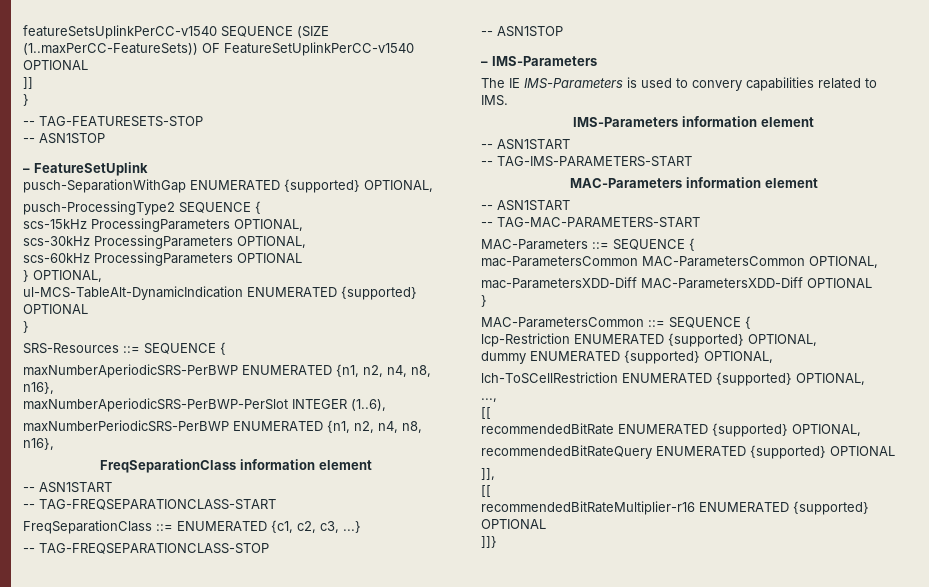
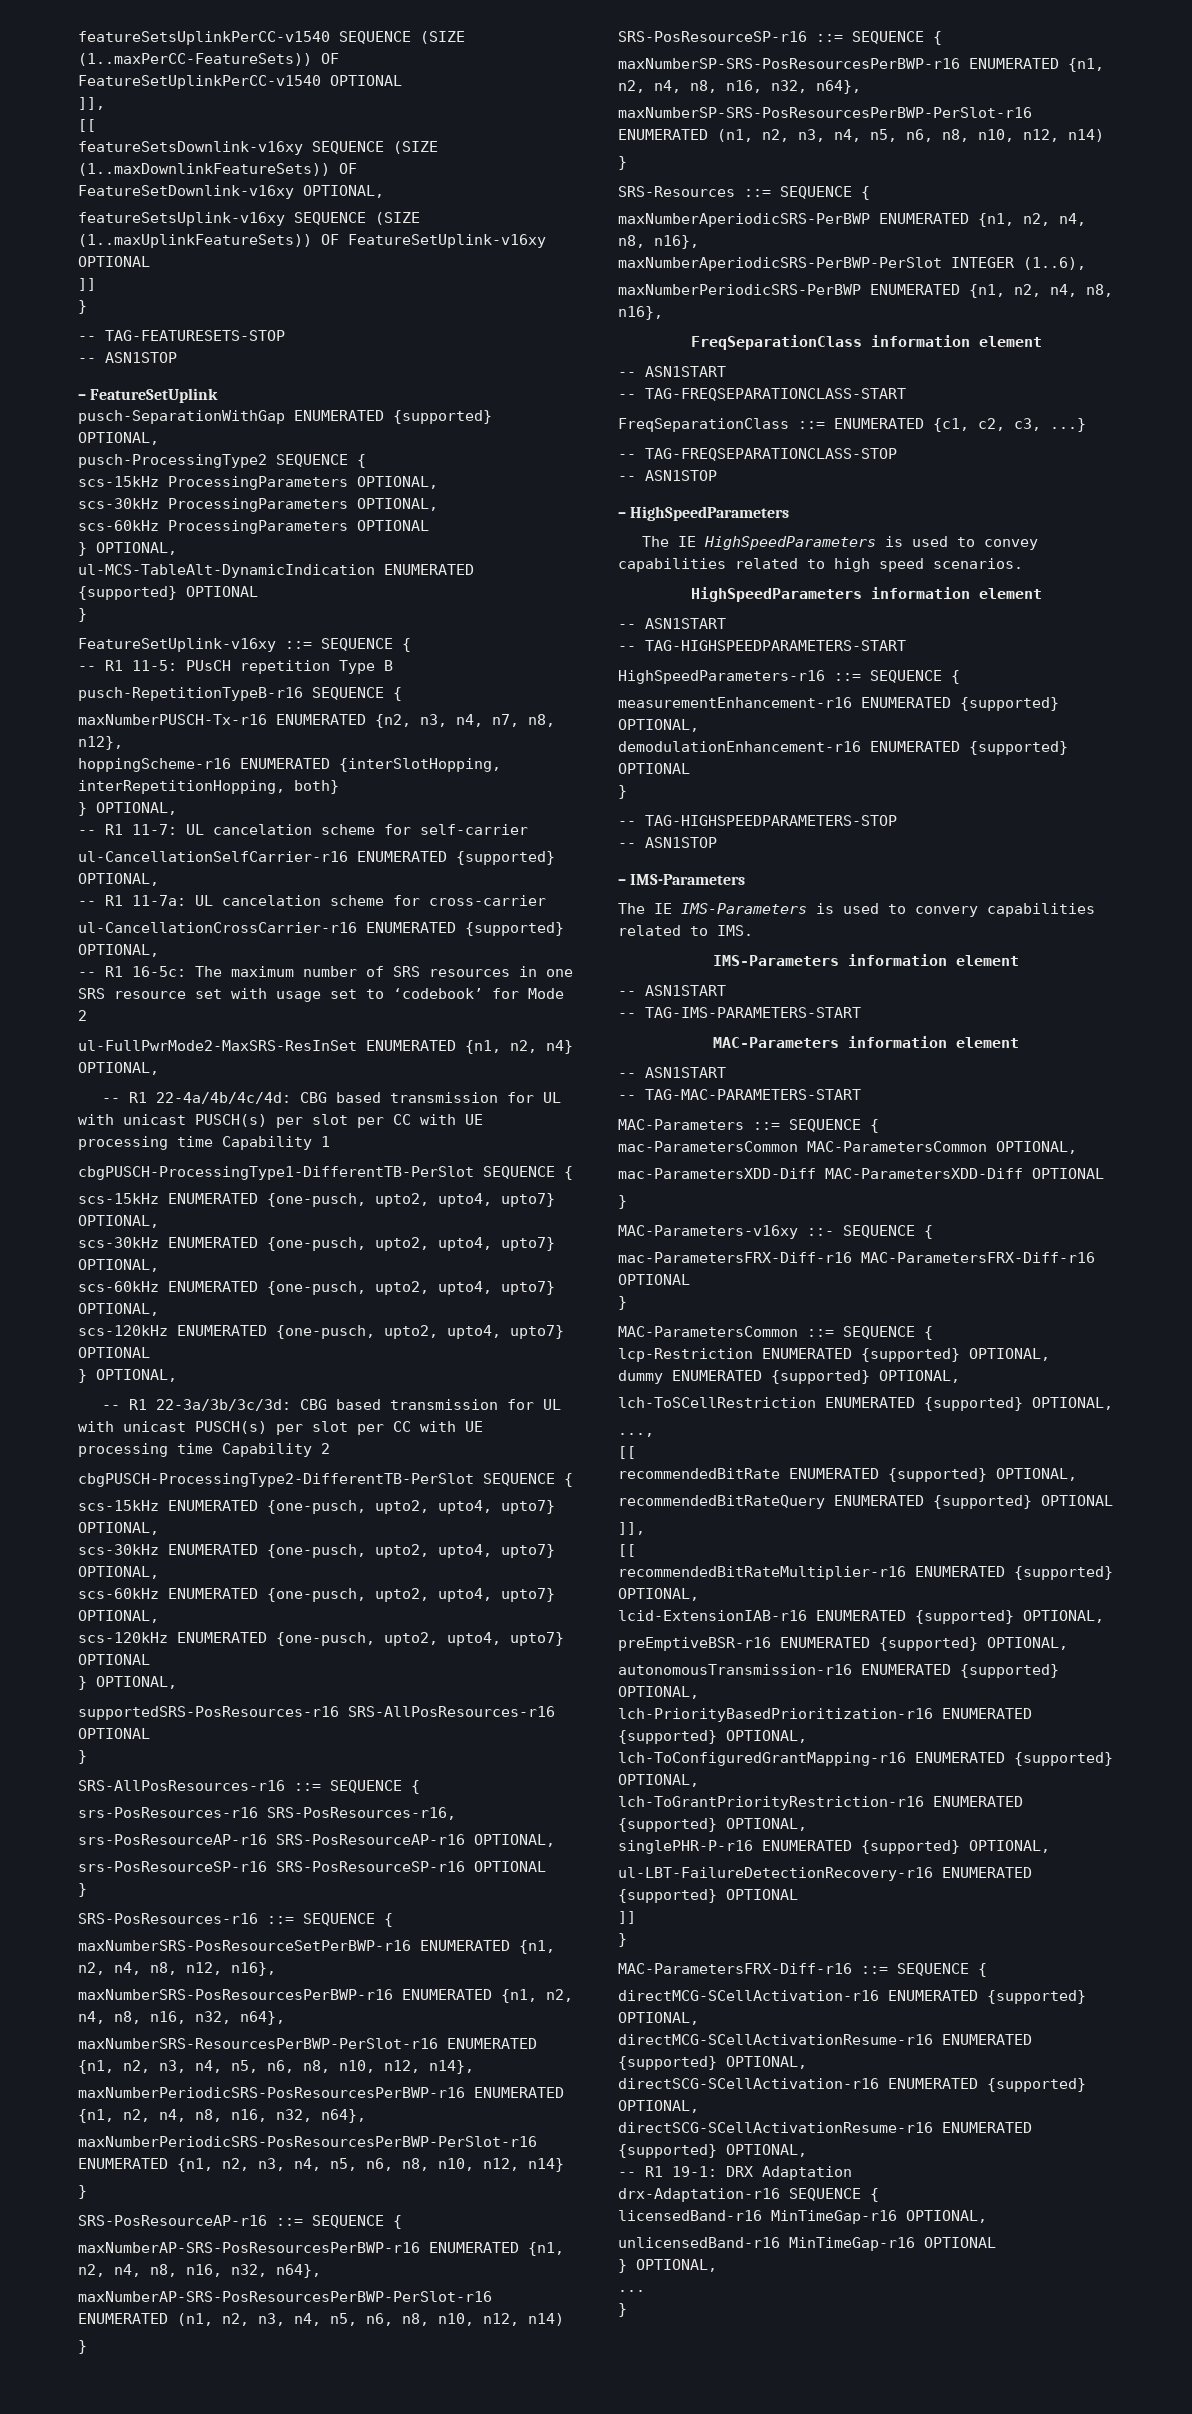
(88, 65) none -> [78,97,105,110] [78,119,96,132] [78,141,438,155] [78,163,357,176] [78,185,384,199] [78,212,420,226] [78,234,546,248] [78,256,150,267] // ]], // [[ // featureSetsDownlink-v16xy SEQUENCE (SIZE (1..maxDownlinkFeatureSets)) OF FeatureSetDownlink-v16xy OPTIONAL, // featureSetsUplink-v16xy SEQUENCE (SIZE (1..maxUplinkFeatureSets)) OF FeatureSetUplink-v16xy OPTIONAL
(29, 327) none -> [78,638,411,652] [78,660,393,674] [78,687,402,701] [78,714,555,728] [78,736,123,750] [78,758,501,772] [78,780,339,794] [78,802,177,816] [78,824,528,835] [78,851,555,865] [78,873,159,886] [78,895,546,906] [78,922,564,936] [78,944,159,957] [78,966,573,977] [78,988,564,1002] [78,1010,87,1021] [78,1040,573,1054] [78,1062,159,1075] [102,1092,562,1104] [78,1114,483,1128] [78,1136,330,1150] [78,1166,573,1180] [78,1193,555,1207] [78,1215,159,1228] [78,1237,555,1251] [78,1259,159,1272] [78,1281,555,1295] [78,1303,159,1316] [78,1325,564,1339] [78,1347,150,1358] [78,1369,177,1383] [102,1399,562,1411] [78,1421,483,1435] [78,1443,330,1457] [78,1473,573,1487] [78,1500,555,1514] [78,1522,159,1535] [78,1544,555,1558] [78,1566,159,1579] [78,1588,555,1602] [78,1610,159,1623] [78,1632,564,1646] [78,1654,150,1665] [78,1676,177,1690] [78,1706,555,1720] [78,1728,150,1739] [78,1750,87,1764] [78,1780,420,1794] [78,1807,456,1820] [78,1834,555,1847] [78,1861,546,1872] [78,1883,87,1897] [78,1913,393,1927] [78,1940,555,1954] [78,1962,276,1976] [78,1989,573,2003] [78,2011,285,2025] [78,2038,537,2049] [78,2060,474,2074] [78,2087,564,2098] [78,2109,366,2123] [78,2136,537,2147] [78,2158,564,2172] [78,2185,87,2199] [78,2215,402,2229] [78,2242,564,2256] [78,2264,321,2278] [78,2291,492,2302] [78,2313,564,2326] [78,2340,87,2354] [618,31,942,45] [618,58,1104,72] [618,80,861,94] [618,107,1032,118] [618,129,1104,142] [618,156,627,170] // FeatureSetUplink-v16xy ::= SEQUENCE { // -- R1 11-5: PUsCH repetition Type B // pusch-RepetitionTypeB-r16 SEQUENCE { // maxNumberPUSCH-Tx-r16 ENUMERATED {n2, n3, n4, n7, n8, n12}, // hoppingScheme-r16 ENUMERATED {interSlotHopping, interRepetitionHopping, both} // } OPTIONAL, // -- R1 11-7: UL cancelation scheme for self-carrier // ul-CancellationSelfCarrier-r16 ENUMERATED {supported} OPTIONAL, // -- R1 11-7a: UL cancelation scheme for cross-carrier // ul-CancellationCrossCarrier-r16 ENUMERATED {supported} OPTIONAL, // -- R1 16-5c: The maximum number of SRS resources in one SRS resource set with usage set to ‘codebook’ for Mode 2 // ul-FullPwrMode2-MaxSRS-ResInSet ENUMERATED {n1, n2, n4} OPTIONAL, // -- R1 22-4a/4b/4c/4d: CBG based transmission for UL with unicast PUSCH(s) per slot per CC with UE processing time Capability 1 // cbgPUSCH-ProcessingType1-DifferentTB-PerSlot SEQUENCE { // scs-15kHz ENUMERATED {one-pusch, upto2, upto4, upto7} OPTIONAL, // scs-30kHz ENUMERATED {one-pusch, upto2, upto4, upto7} OPTIONAL, // scs-60kHz ENUMERATED {one-pusch, upto2, upto4, upto7} OPTIONAL, // scs-120kHz ENUMERATED {one-pusch, upto2, upto4, upto7} OPTIONAL // } OPTIONAL, // -- R1 22-3a/3b/3c/3d: CBG based transmission for UL with unicast PUSCH(s) per slot per CC with UE processing time Capability 2 // cbgPUSCH-ProcessingType2-DifferentTB-PerSlot SEQUENCE { // scs-15kHz ENUMERATED {one-pusch, upto2, upto4, upto7} OPTIONAL, // scs-30kHz ENUMERATED {one-pusch, upto2, upto4, upto7} OPTIONAL, // scs-60kHz ENUMERATED {one-pusch, upto2, upto4, upto7} OPTIONAL, // scs-120kHz ENUMERATED {one-pusch, upto2, upto4, upto7} OPTIONAL // } OPTIONAL, // supportedSRS-PosResources-r16 SRS-AllPosResources-r16 OPTIONAL // } // SRS-AllPosResources-r16 ::= SEQUENCE { // srs-PosResources-r16 SRS-PosResources-r16, // srs-PosResourceAP-r16 SRS-PosResourceAP-r16 OPTIONAL, // srs-PosResourceSP-r16 SRS-PosResourceSP-r16 OPTIONAL // } // SRS-PosResources-r16 ::= SEQUENCE { // maxNumberSRS-PosResourceSetPerBWP-r16 ENUMERATED {n1, n2, n4, n8, n12, n16}, // maxNumberSRS-PosResourcesPerBWP-r16 ENUMERATED {n1, n2, n4, n8, n16, n32, n64}, // maxNumberSRS-ResourcesPerBWP-PerSlot-r16 ENUMERATED {n1, n2, n3, n4, n5, n6, n8, n10, n12, n14}, // maxNumberPeriodicSRS-PosResourcesPerBWP-r16 ENUMERATED {n1, n2, n4, n8, n16, n32, n64}, // maxNumberPeriodicSRS-PosResourcesPerBWP-PerSlot-r16 ENUMERATED {n1, n2, n3, n4, n5, n6, n8, n10, n12, n14} // } // SRS-PosResourceAP-r16 ::= SEQUENCE { // maxNumberAP-SRS-PosResourcesPerBWP-r16 ENUMERATED {n1, n2, n4, n8, n16, n32, n64}, // maxNumberAP-SRS-PosResourcesPerBWP-PerSlot-r16 ENUMERATED (n1, n2, n3, n4, n5, n6, n8, n10, n12, n14) // } // SRS-PosResourceSP-r16 ::= SEQUENCE { // maxNumberSP-SRS-PosResourcesPerBWP-r16 ENUMERATED {n1, n2, n4, n8, n16, n32, n64}, // maxNumberSP-SRS-PosResourcesPerBWP-PerSlot-r16 ENUMERATED (n1, n2, n3, n4, n5, n6, n8, n10, n12, n14) // }
(563, 31) none -> [618,506,790,521] [642,536,1039,550] [618,558,1023,572] [690,587,1042,602] [618,618,726,629] [618,640,906,651] [618,670,960,684] [618,697,1059,711] [618,719,699,732] [618,741,1068,755] [618,763,690,774] [618,785,627,799] [618,815,897,826] [618,837,717,848] // – HighSpeedParameters // The IE HighSpeedParameters is used to convey capabilities related to high speed scenarios. // HighSpeedParameters information element // -- ASN1START // -- TAG-HIGHSPEEDPARAMETERS-START // HighSpeedParameters-r16 ::= SEQUENCE { // measurementEnhancement-r16 ENUMERATED {supported} OPTIONAL, // demodulationEnhancement-r16 ENUMERATED {supported} OPTIONAL // } // -- TAG-HIGHSPEEDPARAMETERS-STOP // -- ASN1STOP
(487, 301) none -> [618,1225,933,1239] [618,1252,1095,1263] [618,1274,690,1285] [618,1296,627,1310] // MAC-Parameters-v16xy ::- SEQUENCE { // mac-ParametersFRX-Diff-r16 MAC-ParametersFRX-Diff-r16 OPTIONAL // }
[481,519,546,529] [481,536,497,548] OPTIONAL // ]]} -> [618,1588,699,1601] [618,1610,1104,1624] [618,1637,1068,1651] [618,1664,1059,1678] [618,1686,699,1699] [618,1708,1032,1722] [618,1730,807,1744] [618,1752,1113,1766] [618,1774,699,1787] [618,1796,1023,1810] [618,1818,807,1832] [618,1840,1050,1854] [618,1867,1032,1881] [618,1889,798,1903] [618,1911,636,1924] [618,1933,627,1947] [618,1963,987,1977] [618,1990,1086,2004] [618,2012,699,2025] [618,2034,1032,2045] [618,2056,807,2070] [618,2078,1086,2092] [618,2100,699,2113] [618,2122,1032,2133] [618,2144,807,2158] [618,2166,852,2180] [618,2188,879,2202] [618,2210,987,2224] [618,2237,996,2251] [618,2259,717,2273] [618,2290,645,2292] [618,2303,627,2317] OPTIONAL, // lcid-ExtensionIAB-r16 ENUMERATED {supported} OPTIONAL, // preEmptiveBSR-r16 ENUMERATED {supported} OPTIONAL, // autonomousTransmission-r16 ENUMERATED {supported} OPTIONAL, // lch-PriorityBasedPrioritization-r16 ENUMERATED {supported} OPTIONAL, // lch-ToConfiguredGrantMapping-r16 ENUMERATED {supported} OPTIONAL, // lch-ToGrantPriorityRestriction-r16 ENUMERATED {supported} OPTIONAL, // singlePHR-P-r16 ENUMERATED {supported} OPTIONAL, // ul-LBT-FailureDetectionRecovery-r16 ENUMERATED {supported} OPTIONAL // ]] // } // MAC-ParametersFRX-Diff-r16 ::= SEQUENCE { // directMCG-SCellActivation-r16 ENUMERATED {supported} OPTIONAL, // directMCG-SCellActivationResume-r16 ENUMERATED {supported} OPTIONAL, // directSCG-SCellActivation-r16 ENUMERATED {supported} OPTIONAL, // directSCG-SCellActivationResume-r16 ENUMERATED {supported} OPTIONAL, // -- R1 19-1: DRX Adaptation // drx-Adaptation-r16 SEQUENCE { // licensedBand-r16 MinTimeGap-r16 OPTIONAL, // unlicensedBand-r16 MinTimeGap-r16 OPTIONAL // } OPTIONAL, // ... // }

